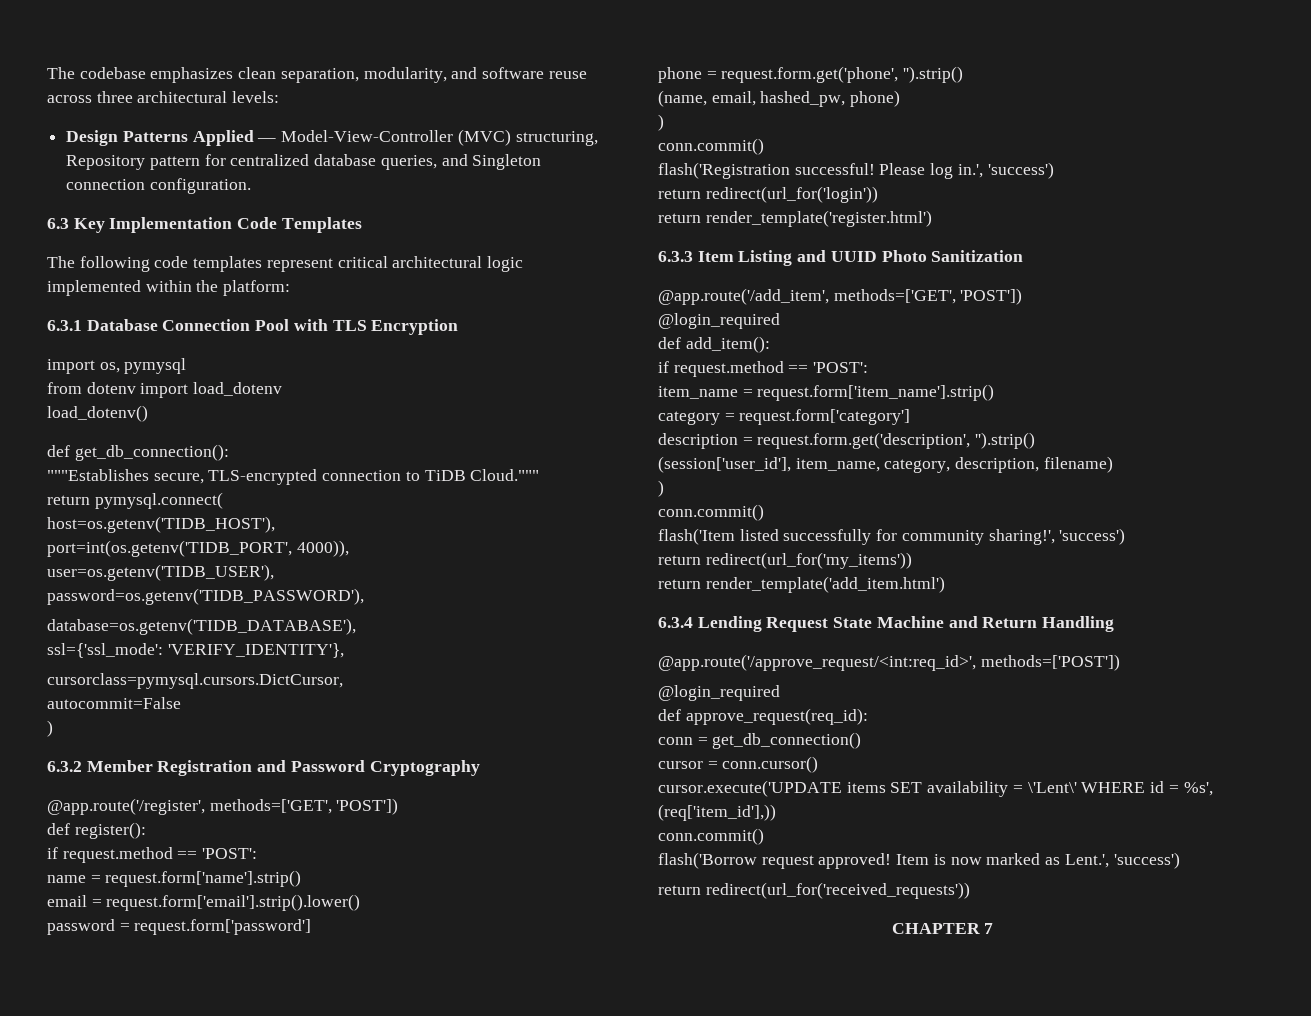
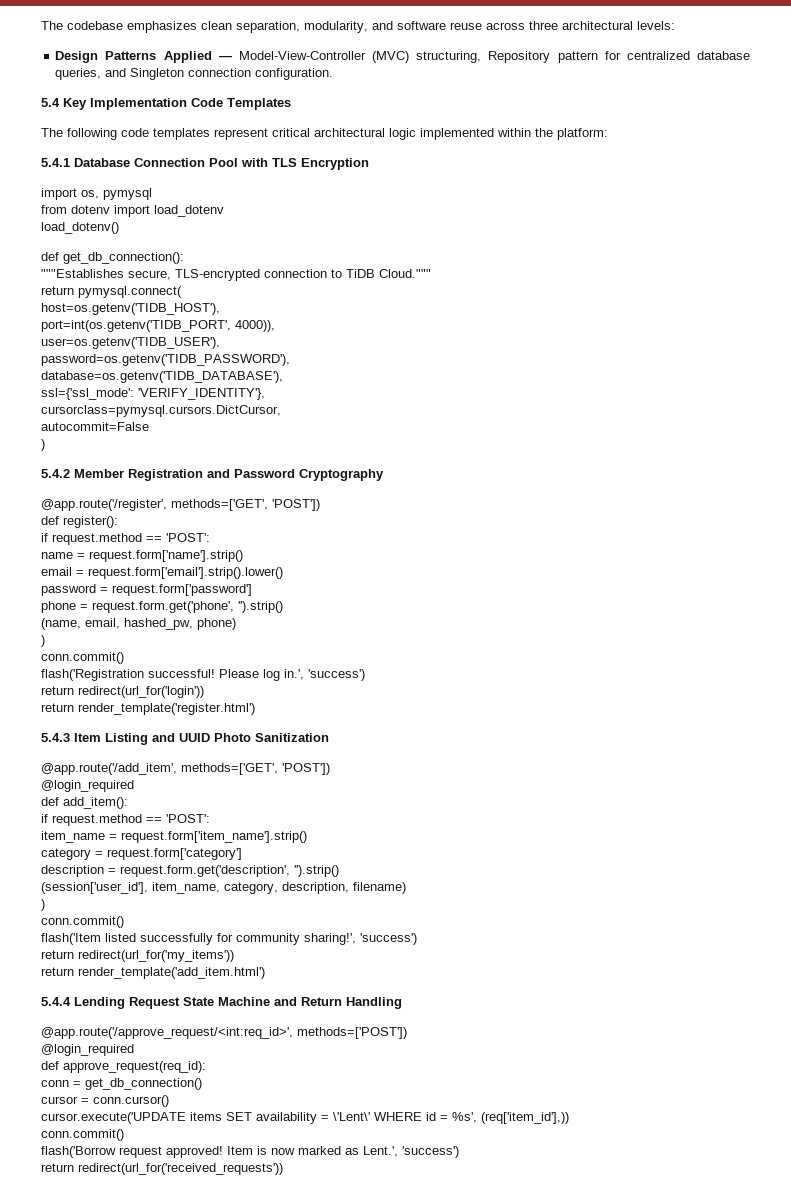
[47,218,69,229] 6.3 -> [41,98,60,107] 5.4
[47,320,82,331] 6.3.1 -> [41,158,70,167] 5.4.1
[47,761,82,772] 6.3.2 -> [41,469,70,478] 5.4.2
[658,251,693,262] 6.3.3 -> [41,733,70,742] 5.4.3
[658,617,693,628] 6.3.4 -> [41,997,71,1006] 5.4.4
[891,923,994,934] // CHAPTER 7 -> (283, 1169) none

